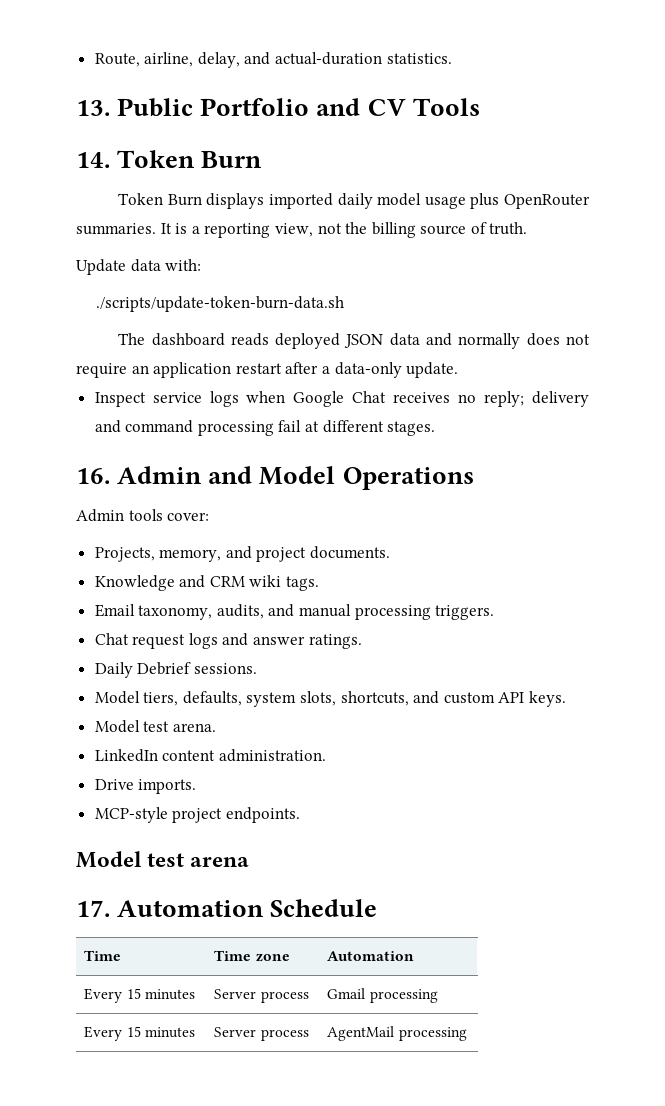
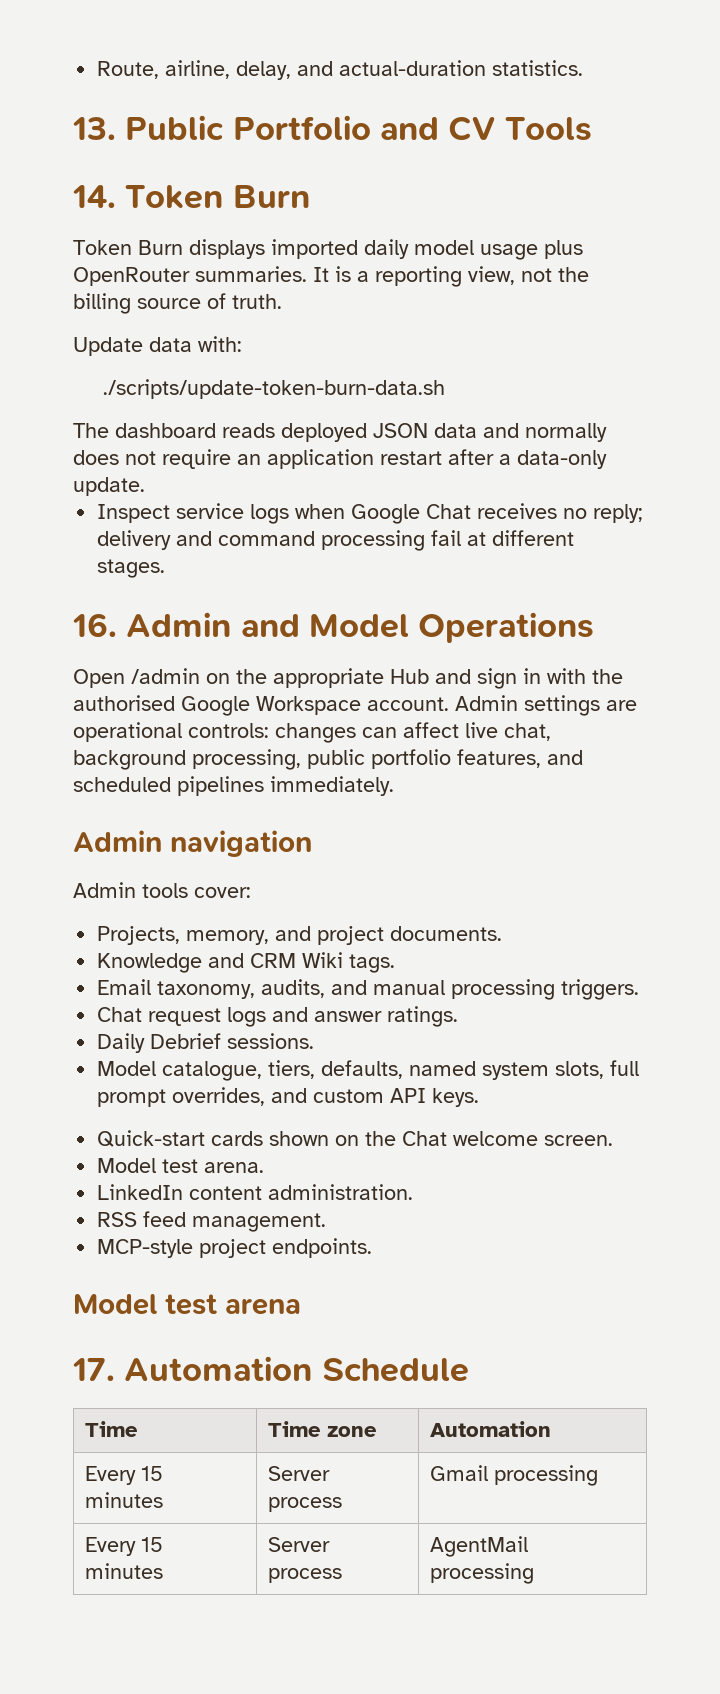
(474, 478) none -> [73,668,623,689] [73,695,637,716] [73,722,551,743] [73,749,583,770] [73,776,394,796] [73,830,312,857] // Open /admin on the appropriate Hub and sign in with the authorised Google Workspace account. Admin settings are operational controls: changes can affect live chat, background processing, public portfolio features, and scheduled pipelines immediately. // Admin navigation
[249,575,282,587] wiki -> [302,952,344,968] Wiki
(140, 697) none -> [162,1061,263,1081] catalogue,
(242, 698) none -> [409,1061,477,1076] named
[340,691,409,706] shortcuts, -> [610,1060,640,1076] [97,1087,266,1107] full prompt overrides,
(567, 699) none -> [97,1130,614,1147] // Quick-start cards shown on the Chat welcome screen.
[94,779,197,794] Drive imports. -> [97,1211,327,1232] RSS feed management.

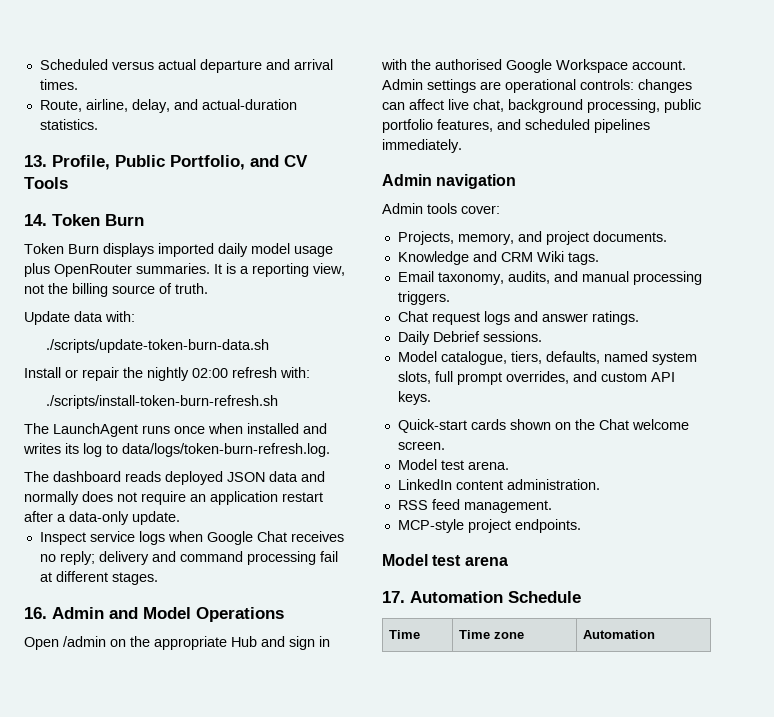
(97, 70) none -> [39,59,333,73] [39,79,78,90] Scheduled versus actual departure and arrival times. //
[125,115,371,140] Public Portfolio -> [52,155,245,170] Profile, Public Portfolio,
(446, 389) none -> [24,367,310,381] [45,395,278,409] [24,423,327,437] [23,443,330,457] // Install or repair the nightly 02:00 refresh with: // ./scripts/install-token-burn-refresh.sh // The LaunchAgent runs once when installed and writes its log to data/logs/token-burn-refresh.log.
[84,1466,163,1485] [84,1492,163,1508] [267,1466,330,1481] [267,1497,342,1512] [429,1465,598,1486] [84,1537,163,1556] [84,1563,163,1579] [267,1537,330,1552] [267,1568,342,1583] [429,1536,528,1557] [429,1563,534,1584] // Every 15 minutes | Server process | Gmail processing // Every 15 minutes | Server process | AgentMail processing -> (656, 634) none

